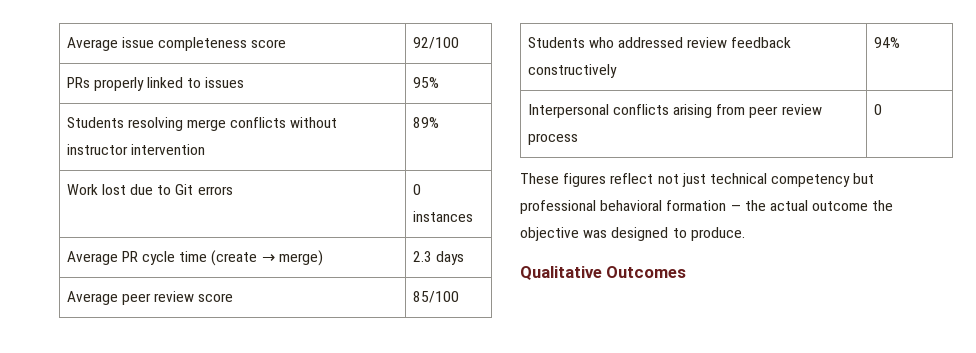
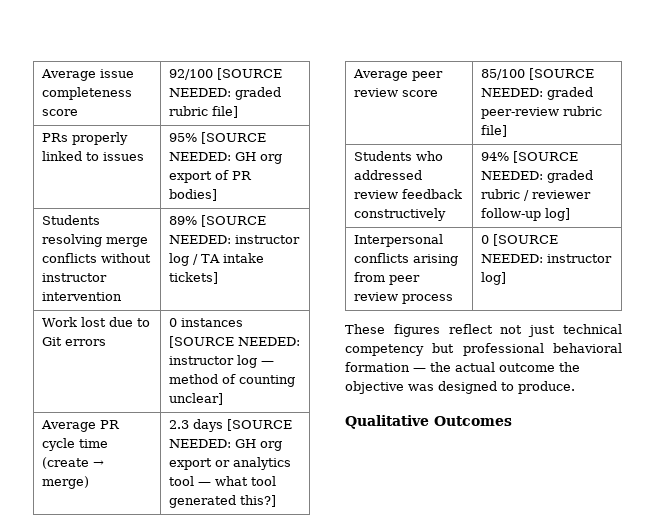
(459, 43) none -> [216,68,282,80] [168,87,281,100] [168,106,238,118] [SOURCE NEEDED: graded rubric file]
(439, 82) none -> [200,132,266,144] [168,152,282,164] [168,170,252,183] [168,189,217,201] [SOURCE NEEDED: GH org export of PR bodies]
(439, 122) none -> [200,215,266,227] [168,235,300,244] [168,253,264,266] [168,272,218,284] [SOURCE NEEDED: instructor log / TA intake tickets]
(473, 216) none -> [168,336,300,348] [168,355,274,368] [168,374,295,387] [168,393,223,405] [SOURCE NEEDED: instructor log — method of counting unclear]
(464, 258) none -> [226,419,292,431] [168,439,282,451] [168,457,291,470] [168,476,276,486] [168,495,276,508] [SOURCE NEEDED: GH org export or analytics tool — what tool generated this?]
(459, 297) none -> [528,68,594,80] [480,87,593,100] [480,106,602,119] [480,125,507,137] [SOURCE NEEDED: graded peer-review rubric file]
(900, 42) none -> [512,151,578,163] [480,170,593,183] [480,189,591,201] [480,208,570,221] [SOURCE NEEDED: graded rubric / reviewer follow-up log]
(882, 109) none -> [492,234,558,246] [480,254,612,263] [480,272,506,285] [SOURCE NEEDED: instructor log]

